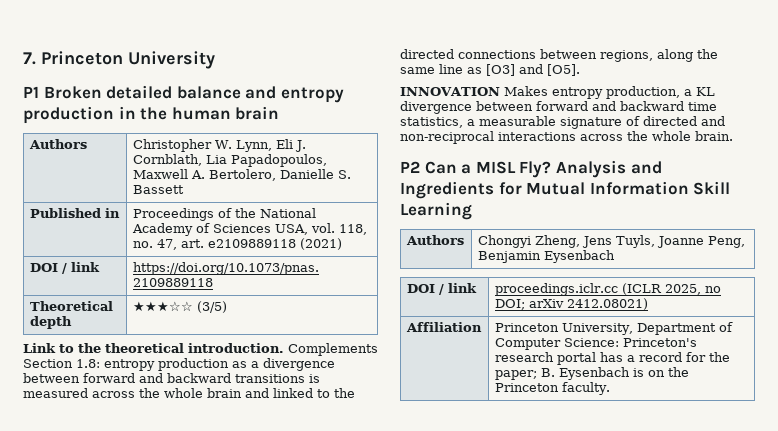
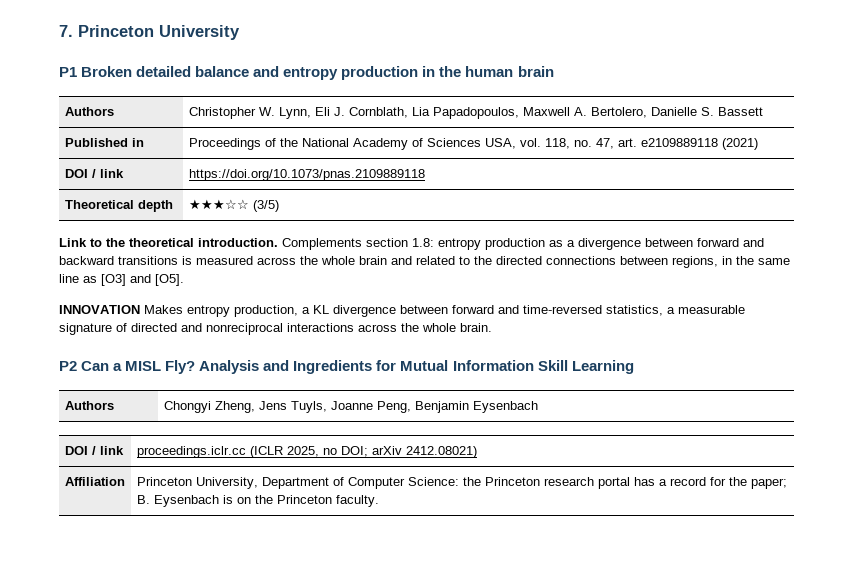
[23,359,73,368] Section -> [366,238,408,247] section
[273,388,313,398] linked -> [416,256,455,265] related
[657,49,693,62] along -> [722,256,732,265] in
[620,101,717,111] backward time -> [523,305,602,314] time-reversed
[400,131,494,144] non-reciprocal -> [206,323,283,335] nonreciprocal
[622,338,697,347] Princeton's -> [462,477,540,486] the Princeton

